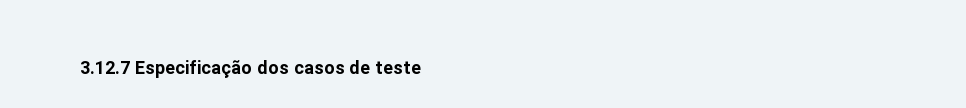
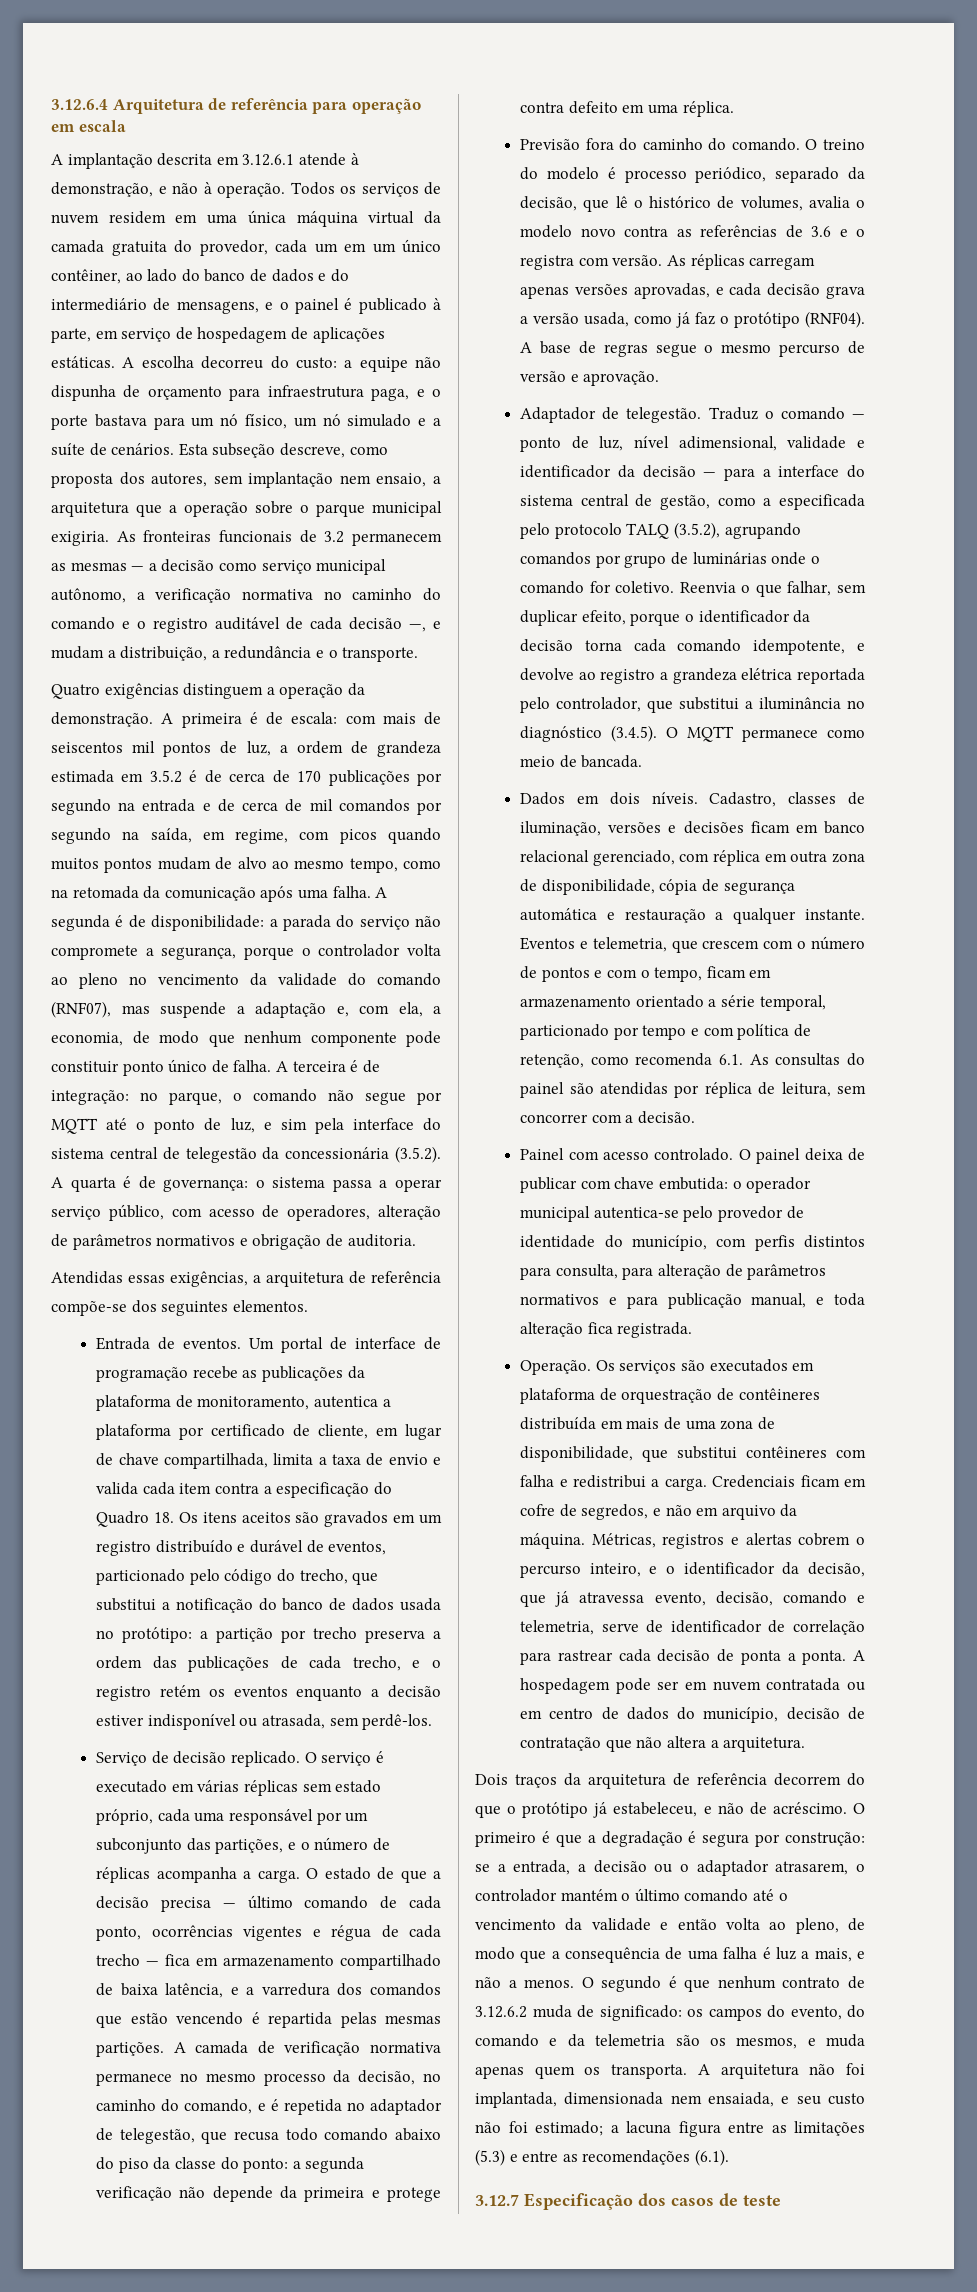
(80, 67) none -> [51,98,421,114] [51,120,126,132] [51,153,359,169] [51,182,441,198] [51,210,442,227] [51,239,441,256] [51,269,349,284] [51,298,441,314] [51,327,385,343] [51,356,441,372] [51,385,441,401] [51,414,441,430] [51,443,388,458] [51,472,441,488] [51,501,442,517] [51,530,442,546] [51,559,387,575] [51,588,442,603] [51,617,441,633] [51,646,419,662] [51,683,365,699] [51,712,441,728] [51,741,441,757] [51,770,443,786] [51,799,443,815] [51,828,441,844] [51,857,441,873] [51,886,388,902] [51,915,441,931] [51,944,441,960] [51,973,441,989] [51,1001,441,1018] [51,1031,441,1047] [51,1059,380,1076] [51,1089,442,1105] [51,1118,441,1134] [51,1146,441,1163] [51,1176,442,1192] [51,1204,441,1221] [51,1234,416,1250] [51,1271,441,1287] [51,1300,308,1316] [96,1337,441,1353] [96,1366,365,1382] [96,1395,391,1411] [96,1424,442,1440] [96,1453,441,1469] [96,1482,392,1498] [96,1511,442,1527] [96,1540,387,1556] [96,1569,379,1585] [96,1598,441,1613] [96,1627,441,1643] [96,1656,441,1672] [96,1685,441,1701] [96,1714,433,1730] [96,1751,384,1767] [96,1780,382,1796] [96,1809,369,1825] [96,1837,390,1854] [96,1867,441,1883] [96,1895,441,1912] [96,1925,441,1941] [96,1954,441,1970] [96,1983,441,1998] [96,2012,441,2028] [96,2041,441,2057] [96,2070,441,2086] [96,2099,442,2115] [96,2128,441,2144] [96,2157,365,2173] [96,2186,441,2202] [520,101,734,117] [520,138,865,151] [520,167,865,183] [520,196,865,212] [520,225,865,238] [520,254,816,270] [520,283,865,299] [520,311,865,328] [520,341,865,357] [520,371,660,386] [520,407,865,423] [520,436,865,452] [520,465,865,481] [520,494,865,510] [520,522,801,539] [520,552,820,568] [520,581,866,597] [520,610,811,626] [520,639,865,655] [520,668,865,684] [520,697,865,713] [520,725,865,742] [520,755,643,768] [520,792,865,807] [520,821,865,836] [520,850,865,866] [520,879,795,895] [520,908,865,924] [520,936,865,953] [520,966,772,982] [520,995,826,1011] [520,1024,811,1040] [520,1053,865,1068] [520,1082,866,1098] [520,1111,695,1124] [520,1148,865,1164] [520,1177,812,1193] [520,1206,804,1222] [520,1235,865,1251] [520,1264,827,1280] [520,1293,865,1309] [520,1322,693,1338] [520,1359,815,1375] [520,1388,820,1404] [520,1417,775,1430] [520,1446,866,1462] [520,1475,866,1491] [520,1504,798,1520] [520,1533,865,1549] [520,1562,865,1578] [520,1591,865,1607] [520,1620,865,1635] [520,1649,865,1665] [520,1678,865,1694] [520,1707,865,1723] [520,1736,806,1752] [475,1773,865,1789] [475,1802,865,1818] [475,1831,865,1847] [475,1860,865,1876] [475,1888,788,1902] [475,1918,865,1934] [475,1947,865,1963] [475,1976,865,1992] [475,2005,865,2021] [475,2034,865,2049] [475,2063,865,2079] [475,2092,865,2108] [475,2121,865,2137] [475,2149,729,2166] 3.12.6.4 Arquitetura de referência para operação em escala // A implantação descrita em 3.12.6.1 atende à demonstração, e não à operação. Todos os serviços de nuvem residem em uma única máquina virtual da camada gratuita do provedor, cada um em um único contêiner, ao lado do banco de dados e do intermediário de mensagens, e o painel é publicado à parte, em serviço de hospedagem de aplicações estáticas. A escolha decorreu do custo: a equipe não dispunha de orçamento para infraestrutura paga, e o porte bastava para um nó físico, um nó simulado e a suíte de cenários. Esta subseção descreve, como proposta dos autores, sem implantação nem ensaio, a arquitetura que a operação sobre o parque municipal exigiria. As fronteiras funcionais de 3.2 permanecem as mesmas — a decisão como serviço municipal autônomo, a verificação normativa no caminho do comando e o registro auditável de cada decisão —, e mudam a distribuição, a redundância e o transporte. // Quatro exigências distinguem a operação da demonstração. A primeira é de escala: com mais de seiscentos mil pontos de luz, a ordem de grandeza estimada em 3.5.2 é de cerca de 170 publicações por segundo na entrada e de cerca de mil comandos por segundo na saída, em regime, com picos quando muitos pontos mudam de alvo ao mesmo tempo, como na retomada da comunicação após uma falha. A segunda é de disponibilidade: a parada do serviço não compromete a segurança, porque o controlador volta ao pleno no vencimento da validade do comando (RNF07), mas suspende a adaptação e, com ela, a economia, de modo que nenhum componente pode constituir ponto único de falha. A terceira é de integração: no parque, o comando não segue por MQTT até o ponto de luz, e sim pela interface do sistema central de telegestão da concessionária (3.5.2). A quarta é de governança: o sistema passa a operar serviço público, com acesso de operadores, alteração de parâmetros normativos e obrigação de auditoria. // Atendidas essas exigências, a arquitetura de referência compõe-se dos seguintes elementos. // Entrada de eventos. Um portal de interface de programação recebe as publicações da plataforma de monitoramento, autentica a plataforma por certificado de cliente, em lugar de chave compartilhada, limita a taxa de envio e valida cada item contra a especificação do Quadro 18. Os itens aceitos são gravados em um registro distribuído e durável de eventos, particionado pelo código do trecho, que substitui a notificação do banco de dados usada no protótipo: a partição por trecho preserva a ordem das publicações de cada trecho, e o registro retém os eventos enquanto a decisão estiver indisponível ou atrasada, sem perdê-los. // Serviço de decisão replicado. O serviço é executado em várias réplicas sem estado próprio, cada uma responsável por um subconjunto das partições, e o número de réplicas acompanha a carga. O estado de que a decisão precisa — último comando de cada ponto, ocorrências vigentes e régua de cada trecho — fica em armazenamento compartilhado de baixa latência, e a varredura dos comandos que estão vencendo é repartida pelas mesmas partições. A camada de verificação normativa permanece no mesmo processo da decisão, no caminho do comando, e é repetida no adaptador de telegestão, que recusa todo comando abaixo do piso da classe do ponto: a segunda verificação não depende da primeira e protege contra defeito em uma réplica. // Previsão fora do caminho do comando. O treino do modelo é processo periódico, separado da decisão, que lê o histórico de volumes, avalia o modelo novo contra as referências de 3.6 e o registra com versão. As réplicas carregam apenas versões aprovadas, e cada decisão grava a versão usada, como já faz o protótipo (RNF04). A base de regras segue o mesmo percurso de versão e aprovação. // Adaptador de telegestão. Traduz o comando — ponto de luz, nível adimensional, validade e identificador da decisão — para a interface do sistema central de gestão, como a especificada pelo protocolo TALQ (3.5.2), agrupando comandos por grupo de luminárias onde o comando for coletivo. Reenvia o que falhar, sem duplicar efeito, porque o identificador da decisão torna cada comando idempotente, e devolve ao registro a grandeza elétrica reportada pelo controlador, que substitui a iluminância no diagnóstico (3.4.5). O MQTT permanece como meio de bancada. // Dados em dois níveis. Cadastro, classes de iluminação, versões e decisões ficam em banco relacional gerenciado, com réplica em outra zona de disponibilidade, cópia de segurança automática e restauração a qualquer instante. Eventos e telemetria, que crescem com o número de pontos e com o tempo, ficam em armazenamento orientado a série temporal, particionado por tempo e com política de retenção, como recomenda 6.1. As consultas do painel são atendidas por réplica de leitura, sem concorrer com a decisão. // Painel com acesso controlado. O painel deixa de publicar com chave embutida: o operador municipal autentica-se pelo provedor de identidade do município, com perfis distintos para consulta, para alteração de parâmetros normativos e para publicação manual, e toda alteração fica registrada. // Operação. Os serviços são executados em plataforma de orquestração de contêineres distribuída em mais de uma zona de disponibilidade, que substitui contêineres com falha e redistribui a carga. Credenciais ficam em cofre de segredos, e não em arquivo da máquina. Métricas, registros e alertas cobrem o percurso inteiro, e o identificador da decisão, que já atravessa evento, decisão, comando e telemetria, serve de identificador de correlação para rastrear cada decisão de ponta a ponta. A hospedagem pode ser em nuvem contratada ou em centro de dados do município, decisão de contratação que não altera a arquitetura. // Dois traços da arquitetura de referência decorrem do que o protótipo já estabeleceu, e não de acréscimo. O primeiro é que a degradação é segura por construção: se a entrada, a decisão ou o adaptador atrasarem, o controlador mantém o último comando até o vencimento da validade e então volta ao pleno, de modo que a consequência de uma falha é luz a mais, e não a menos. O segundo é que nenhum contrato de 3.12.6.2 muda de significado: os campos do evento, do comando e da telemetria são os mesmos, e muda apenas quem os transporta. A arquitetura não foi implantada, dimensionada nem ensaiada, e seu custo não foi estimado; a lacuna figura entre as limitações (5.3) e entre as recomendações (6.1). //

